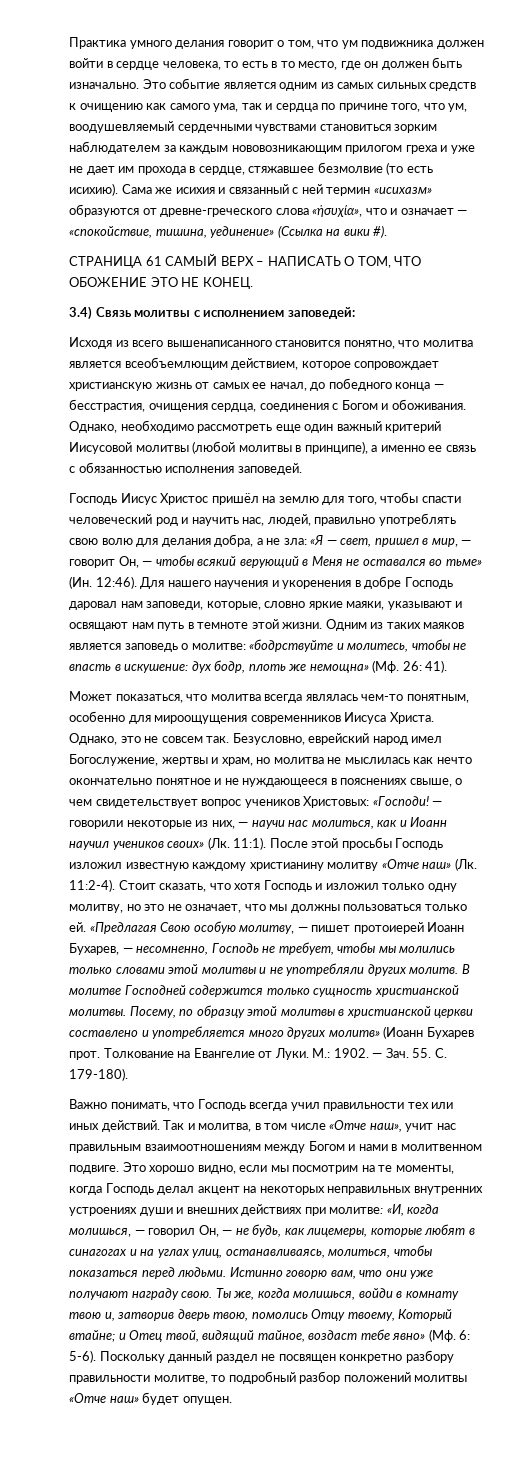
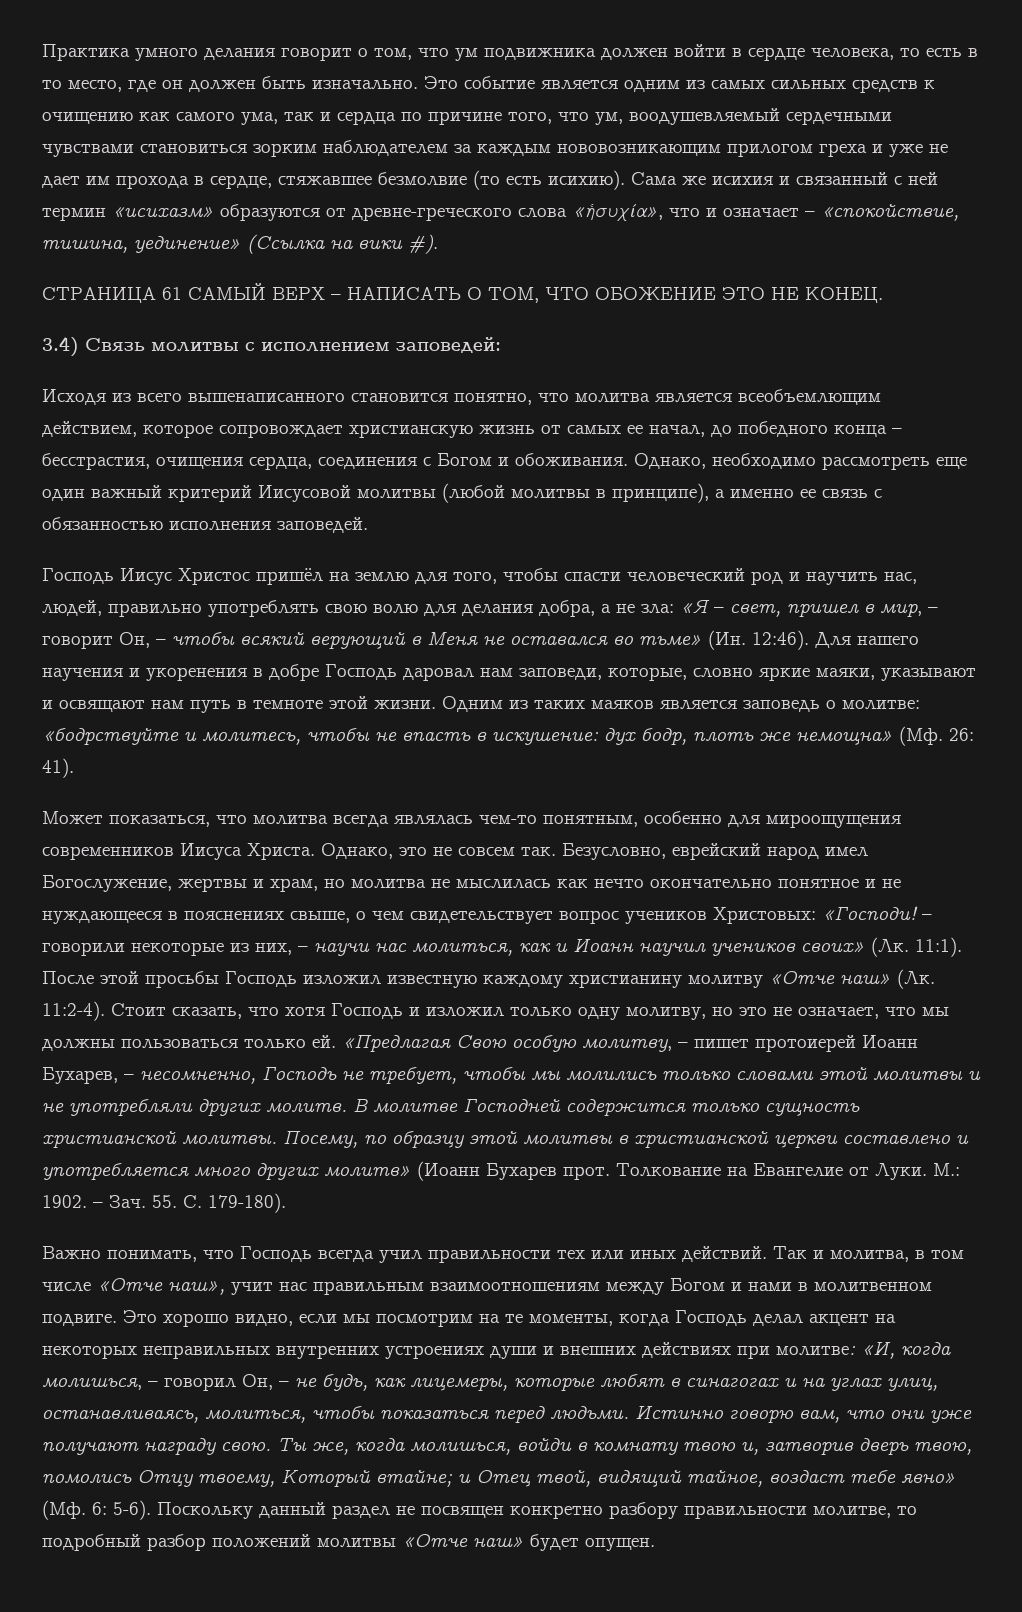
[457,210,468,215] — -> [805,211,815,217] –
[433,384,444,389] — -> [892,428,902,434] –
[326,540,337,545] — -> [714,607,724,613] –
[461,540,472,545] — -> [928,607,938,613] –
[142,561,153,566] — -> [156,639,166,645] –
[432,801,443,806] — -> [922,914,932,920] –
[238,822,249,827] — -> [298,946,308,952] –
[297,927,308,932] — -> [678,1042,688,1048] –
[122,948,133,953] — -> [124,1074,134,1080] –
[372,1053,383,1058] — -> [93,1202,103,1208] –
[134,1230,145,1235] — -> [148,1381,158,1387] –
[222,1230,233,1235] — -> [279,1381,289,1387] –

